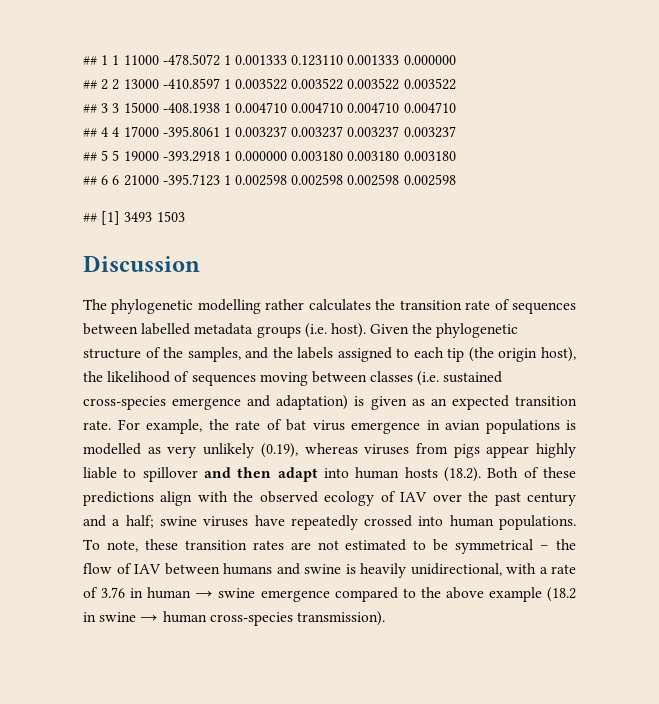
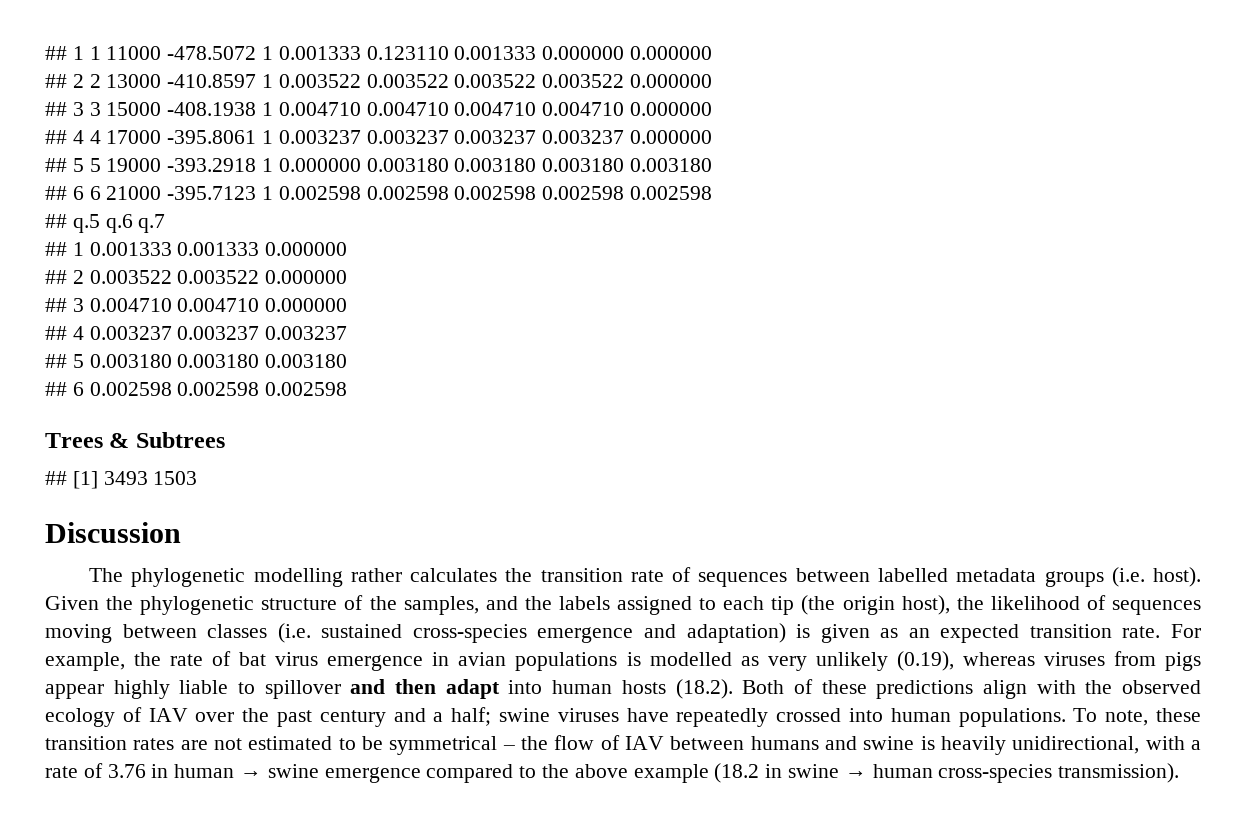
(456, 60) none -> [630,46,713,60] 0.000000
(456, 84) none -> [630,74,713,88] 0.000000
(456, 107) none -> [630,102,713,116] 0.000000
(456, 132) none -> [630,130,713,144] 0.000000
(456, 156) none -> [630,158,713,172] 0.003180
(456, 180) none -> [630,186,713,200] [45,214,166,233] [45,242,348,256] [45,270,348,284] [45,298,348,312] [45,326,348,340] [45,354,348,368] [45,382,348,396] [45,432,225,448] 0.002598 // ## q.5 q.6 q.7 // ## 1 0.001333 0.001333 0.000000 // ## 2 0.003522 0.003522 0.000000 // ## 3 0.004710 0.004710 0.000000 // ## 4 0.003237 0.003237 0.003237 // ## 5 0.003180 0.003180 0.003180 // ## 6 0.002598 0.002598 0.002598 // Trees & Subtrees

